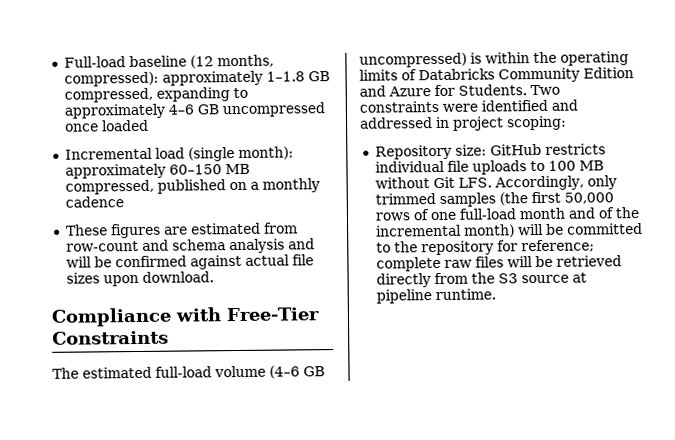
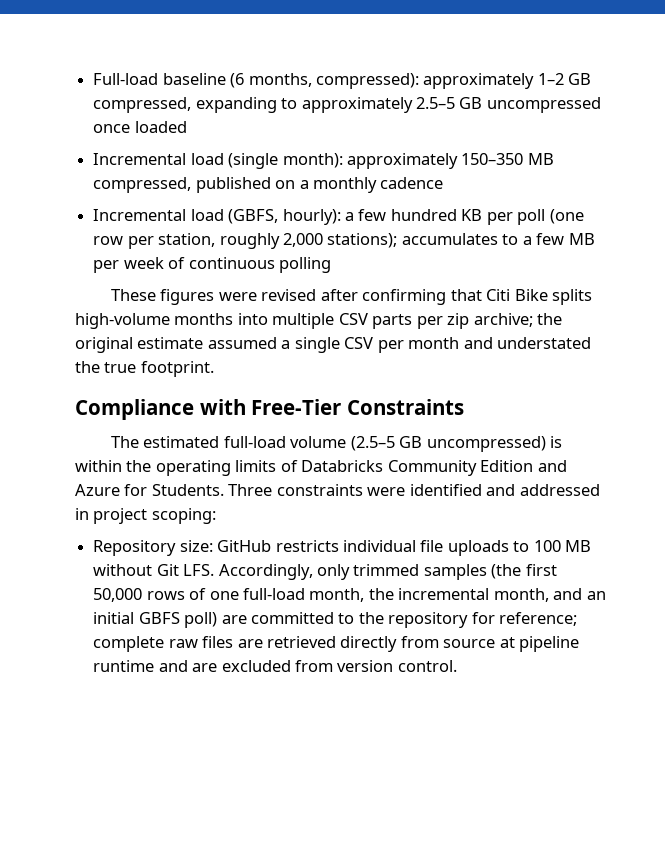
[189,55,214,69] (12 -> [230,73,245,88] (6
[265,71,305,82] 1–1.8 -> [537,73,564,85] 1–2
[167,104,194,115] 4–6 -> [415,97,455,109] 2.5–5
[168,164,222,175] 60–150 -> [461,153,524,165] 150–350
[65,222,298,239] [65,238,315,254] [65,254,314,270] [65,271,214,287] These figures are estimated from row-count and schema analysis and will be confirmed against actual file sizes upon download. -> [93,209,584,225] [93,233,595,249] [93,257,331,273] [111,289,593,305] [75,313,563,329] [75,337,592,353] [75,361,214,377] Incremental load (GBFS, hourly): a few hundred KB per poll (one row per station, roughly 2,000 stations); accumulates to a few MB per week of continuous polling // These figures were revised after confirming that Citi Bike splits high-volume months into multiple CSV parts per zip archive; the original estimate assumed a single CSV per month and understated the true footprint.
[269,365,300,379] (4–6 -> [350,436,395,451] (2.5–5
[530,84,560,96] Two -> [228,484,273,496] Three
[518,207,639,220] [375,223,564,238] month and of the incremental month) will be -> [309,588,606,602] [93,612,247,628] month, the incremental month, and an initial GBFS poll) are
[506,255,553,268] will be -> [237,639,263,648] are
[470,272,518,284] the S3 -> (439, 642) none
[434,288,496,301] runtime. -> [93,660,457,672] runtime and are excluded from version control.

